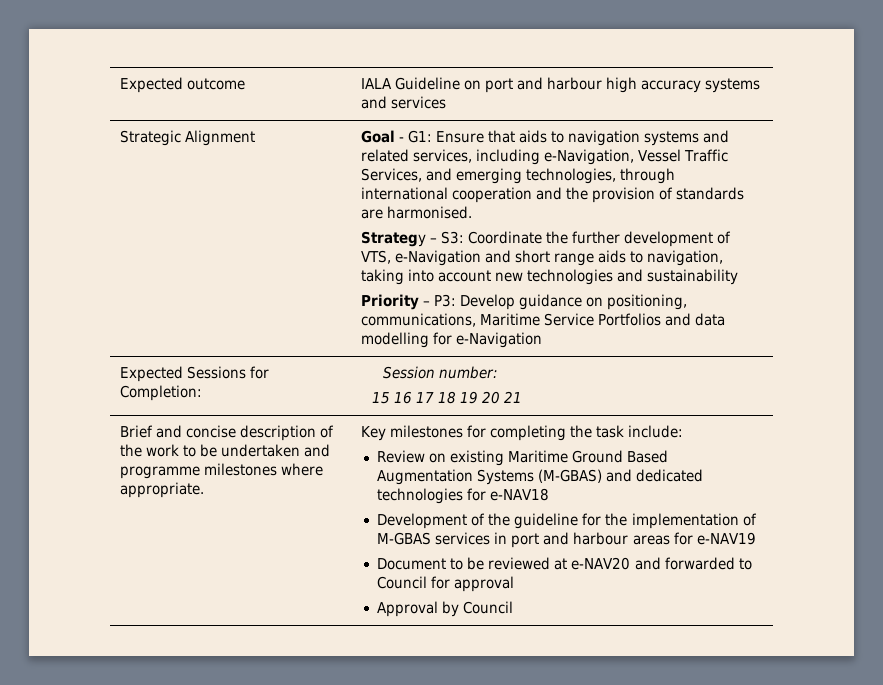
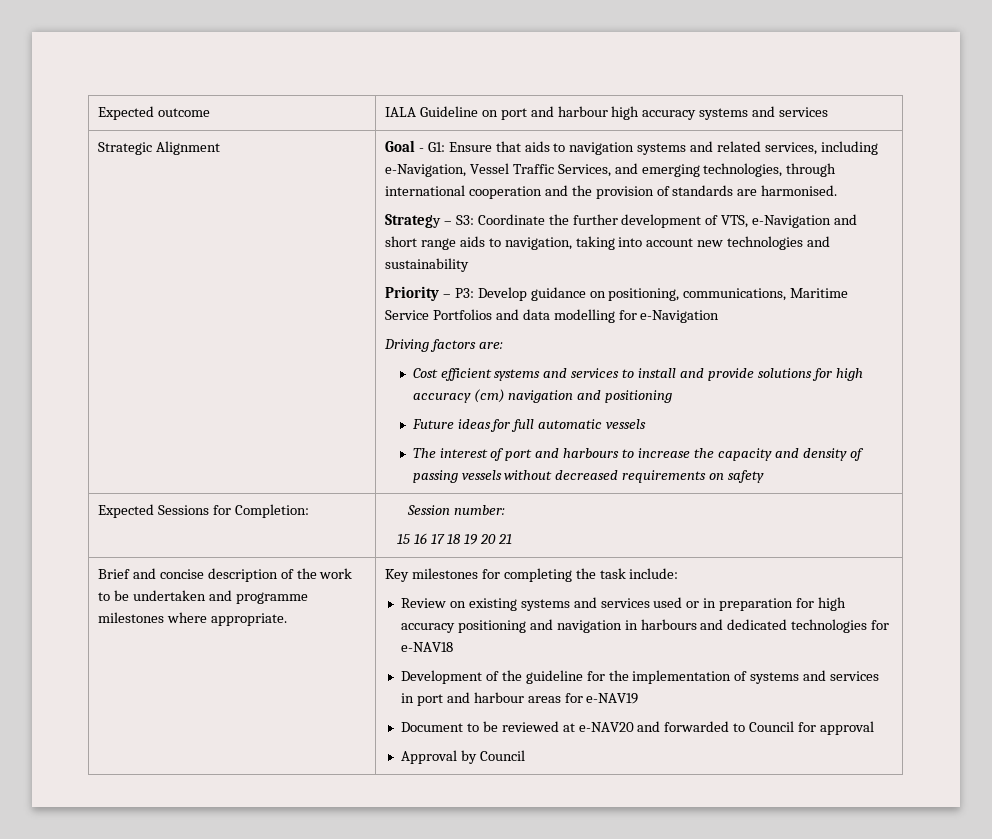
(542, 340) none -> [383,339,503,352] [412,368,863,381] [412,389,673,403] [411,419,647,432] [412,448,864,461] [412,470,765,483] // Driving factors are: // Cost efficient systems and services to install and provide solutions for high accuracy (cm) navigation and positioning // Future ideas for full automatic vessels // The interest of port and harbours to increase the capacity and density of passing vessels without decreased requirements on safety
[508,450,669,463] [377,469,603,485] Maritime Ground Based Augmentation Systems (M-GBAS) -> [520,597,846,611] [400,619,697,633] systems and services used or in preparation for high accuracy positioning and navigation in harbours
[377,532,432,545] M-GBAS -> [750,670,827,684] systems and

